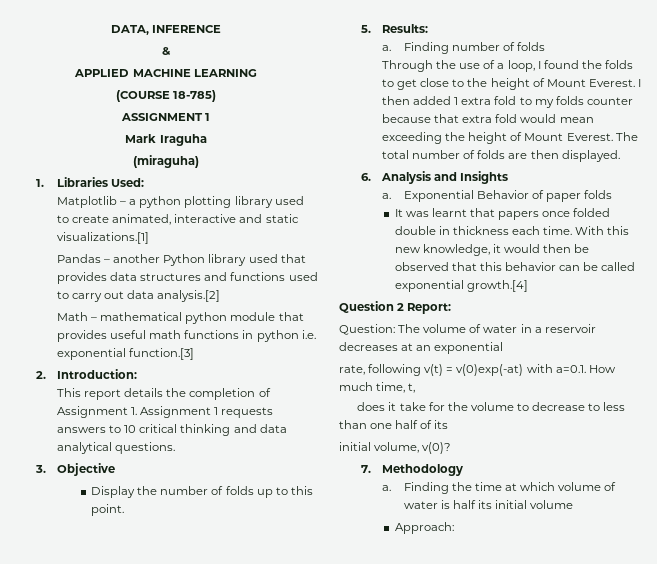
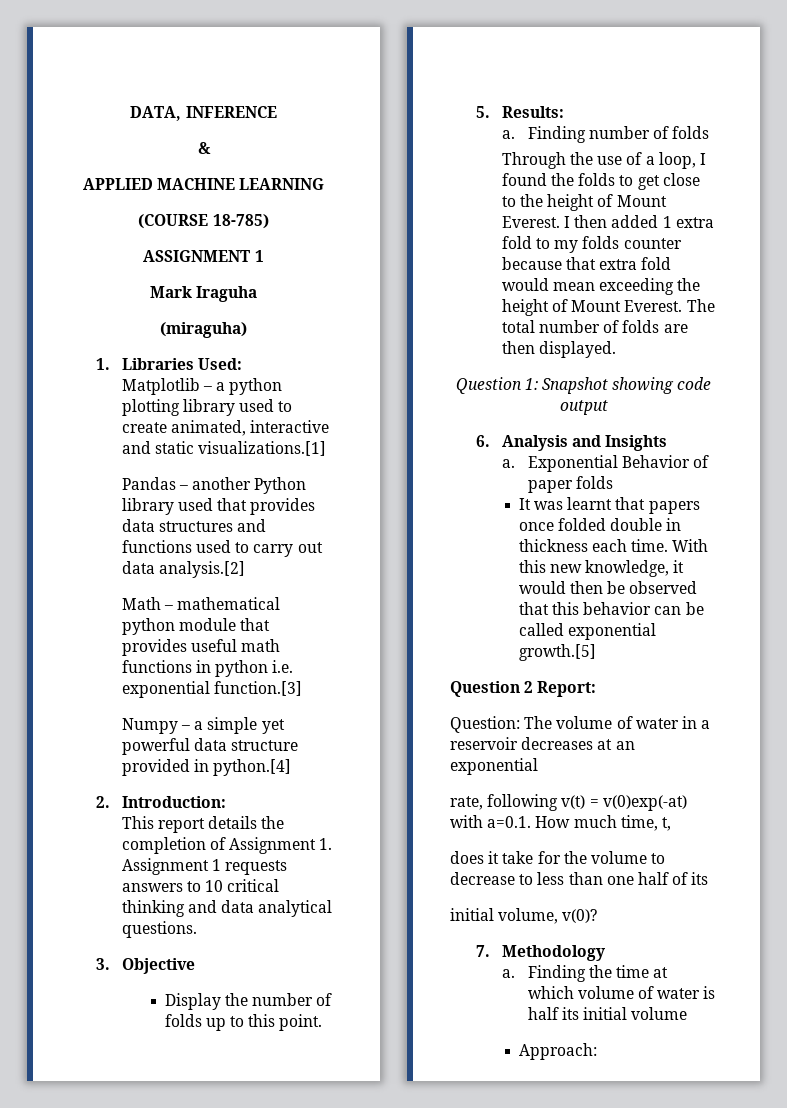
(195, 354) none -> [121,717,285,734] [121,738,299,755] [121,759,292,776] // Numpy – a simple yet powerful data structure provided in python.[4]
(620, 156) none -> [455,377,712,394] [559,400,608,415] // Question 1: Snapshot showing code output
[466,280,528,292] growth.[4] -> [518,644,596,661] growth.[5]

